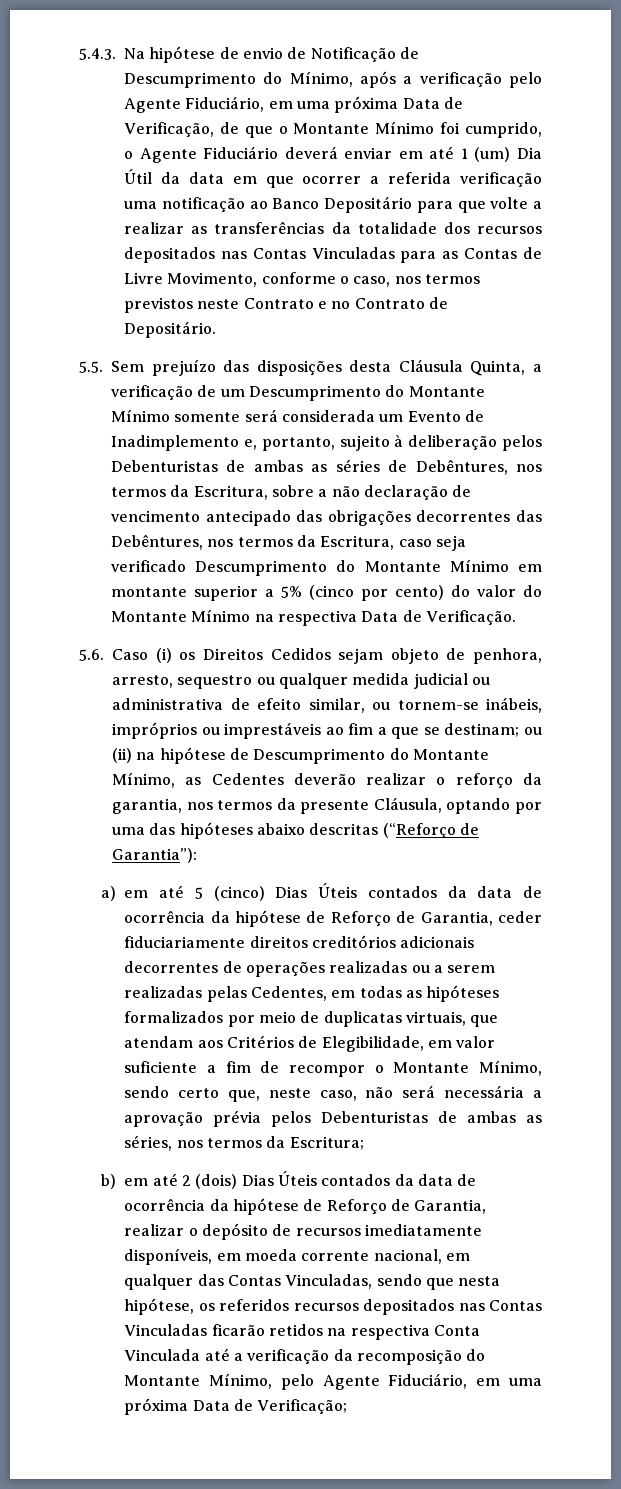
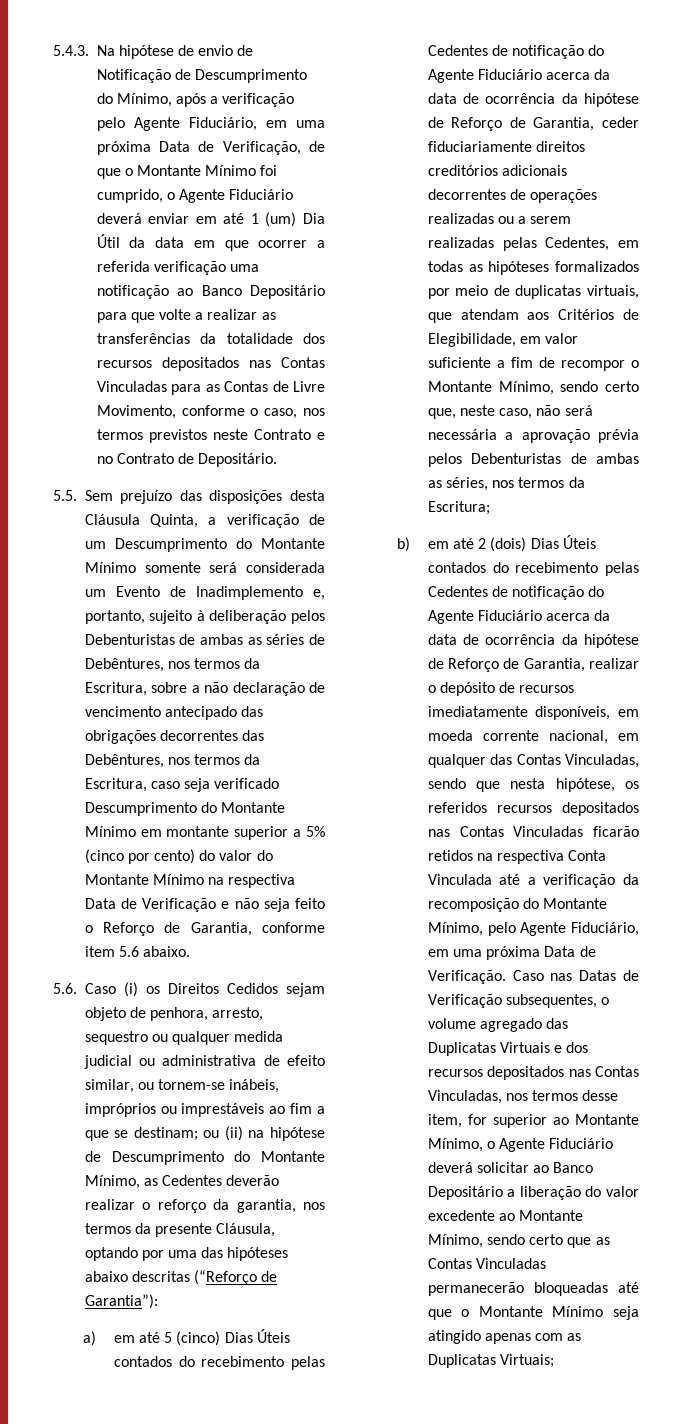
[425,610,516,625] Verificação. -> [142,898,325,912] [84,922,325,936] [84,946,191,957] Verificação e não seja feito o Reforço de Garantia, conforme item 5.6 abaixo.
(437, 892) none -> [178,1356,325,1370] [427,45,605,59] [427,69,591,83] do recebimento pelas Cedentes de notificação do Agente Fiduciário acerca
(391, 1180) none -> [492,562,639,576] [427,586,605,600] [427,610,591,624] do recebimento pelas Cedentes de notificação do Agente Fiduciário acerca
[257,1399,348,1414] Verificação; -> [427,970,639,984] [427,994,610,1008] [427,1018,569,1032] [427,1042,589,1056] [427,1066,639,1080] [427,1090,619,1104] [427,1114,639,1128] [427,1138,614,1152] [427,1162,594,1173] [427,1186,639,1200] [427,1210,584,1221] [427,1234,610,1248] [427,1258,546,1269] [427,1282,639,1296] [427,1306,639,1320] [427,1330,582,1344] [427,1354,554,1368] Verificação. Caso nas Datas de Verificação subsequentes, o volume agregado das Duplicatas Virtuais e dos recursos depositados nas Contas Vinculadas, nos termos desse item, for superior ao Montante Mínimo, o Agente Fiduciário deverá solicitar ao Banco Depositário a liberação do valor excedente ao Montante Mínimo, sendo certo que as Contas Vinculadas permanecerão bloqueadas até que o Montante Mínimo seja atingido apenas com as Duplicatas Virtuais;

